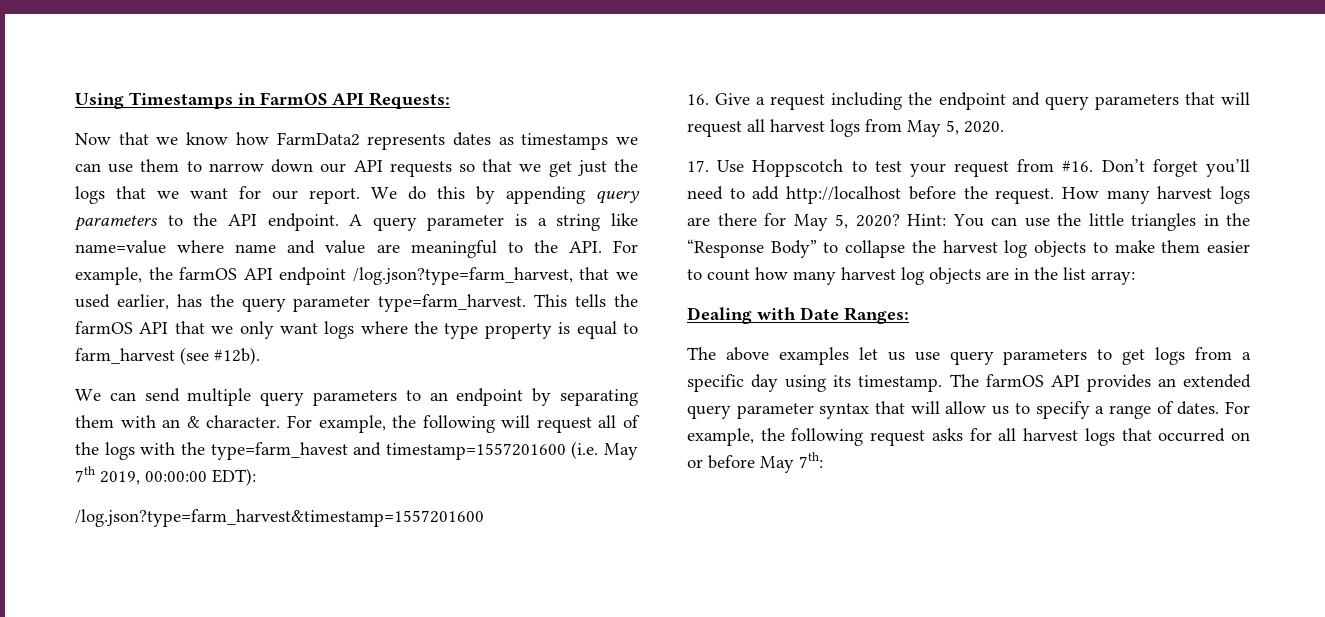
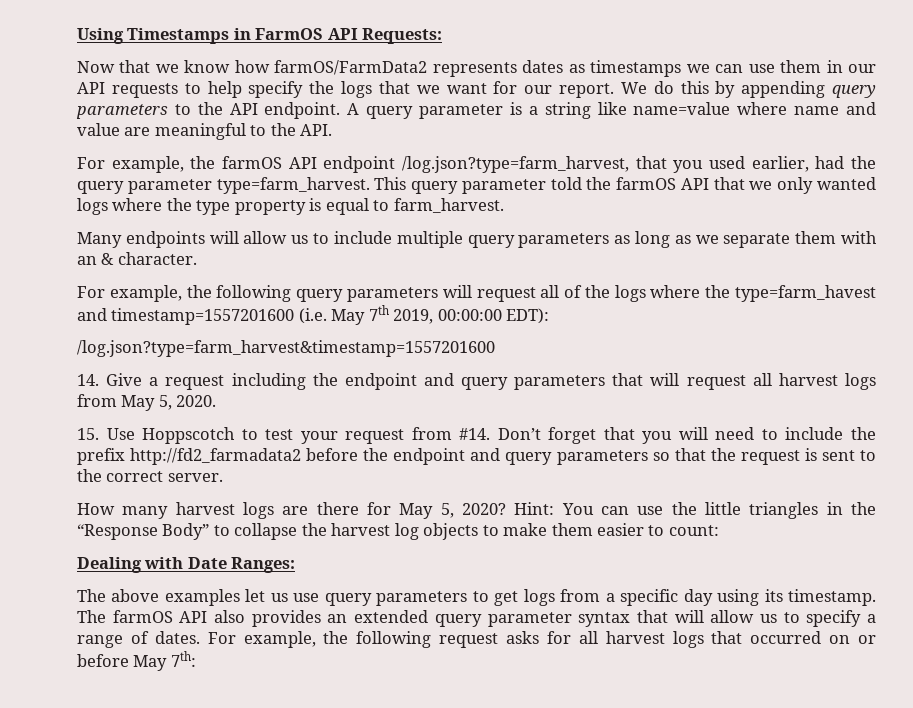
[276,132,360,146] FarmData2 -> [274,60,428,75] farmOS/FarmData2
[186,159,607,177] to narrow down our API requests so that we get just -> [826,60,877,73] [77,81,304,98] in our API requests to help specify
(602, 247) none -> (333, 130) //
[616,272,638,280] we -> [673,160,704,173] you
[176,294,202,307] has -> [815,156,845,169] had
[575,294,607,307] tells -> [411,177,582,194] query parameter told
[279,323,318,334] want -> [816,177,876,190] wanted
[75,347,260,365] [75,388,638,406] farm_harvest (see #12b). // We can send multiple query parameters to an endpoint by separating -> [393,198,504,213] [77,231,791,248] farm_harvest. // Many endpoints will allow us to include multiple query parameters as long as we separate
[286,415,495,433] For example, the following -> [77,285,438,302] // For example, the following query parameters
[140,442,176,455] with -> [650,285,701,298] where
[687,94,709,105] 16. -> [77,374,99,386] 14.
[687,160,709,172] 17. -> [77,428,99,440] 15.
[1062,160,1094,172] #16. -> [459,428,491,440] #14.
[1206,159,1250,177] [687,186,1055,204] you’ll need to add http://localhost before the request. -> [603,427,876,444] [77,448,876,465] [77,469,223,482] that you will need to include the prefix http://fd2_farmadata2 before the endpoint and query parameters so that the request is sent to the correct server. //
[707,267,1135,285] count how many harvest log objects are in the list array: -> [668,525,719,536] count:
(1080, 381) none -> [214,610,246,623] also

